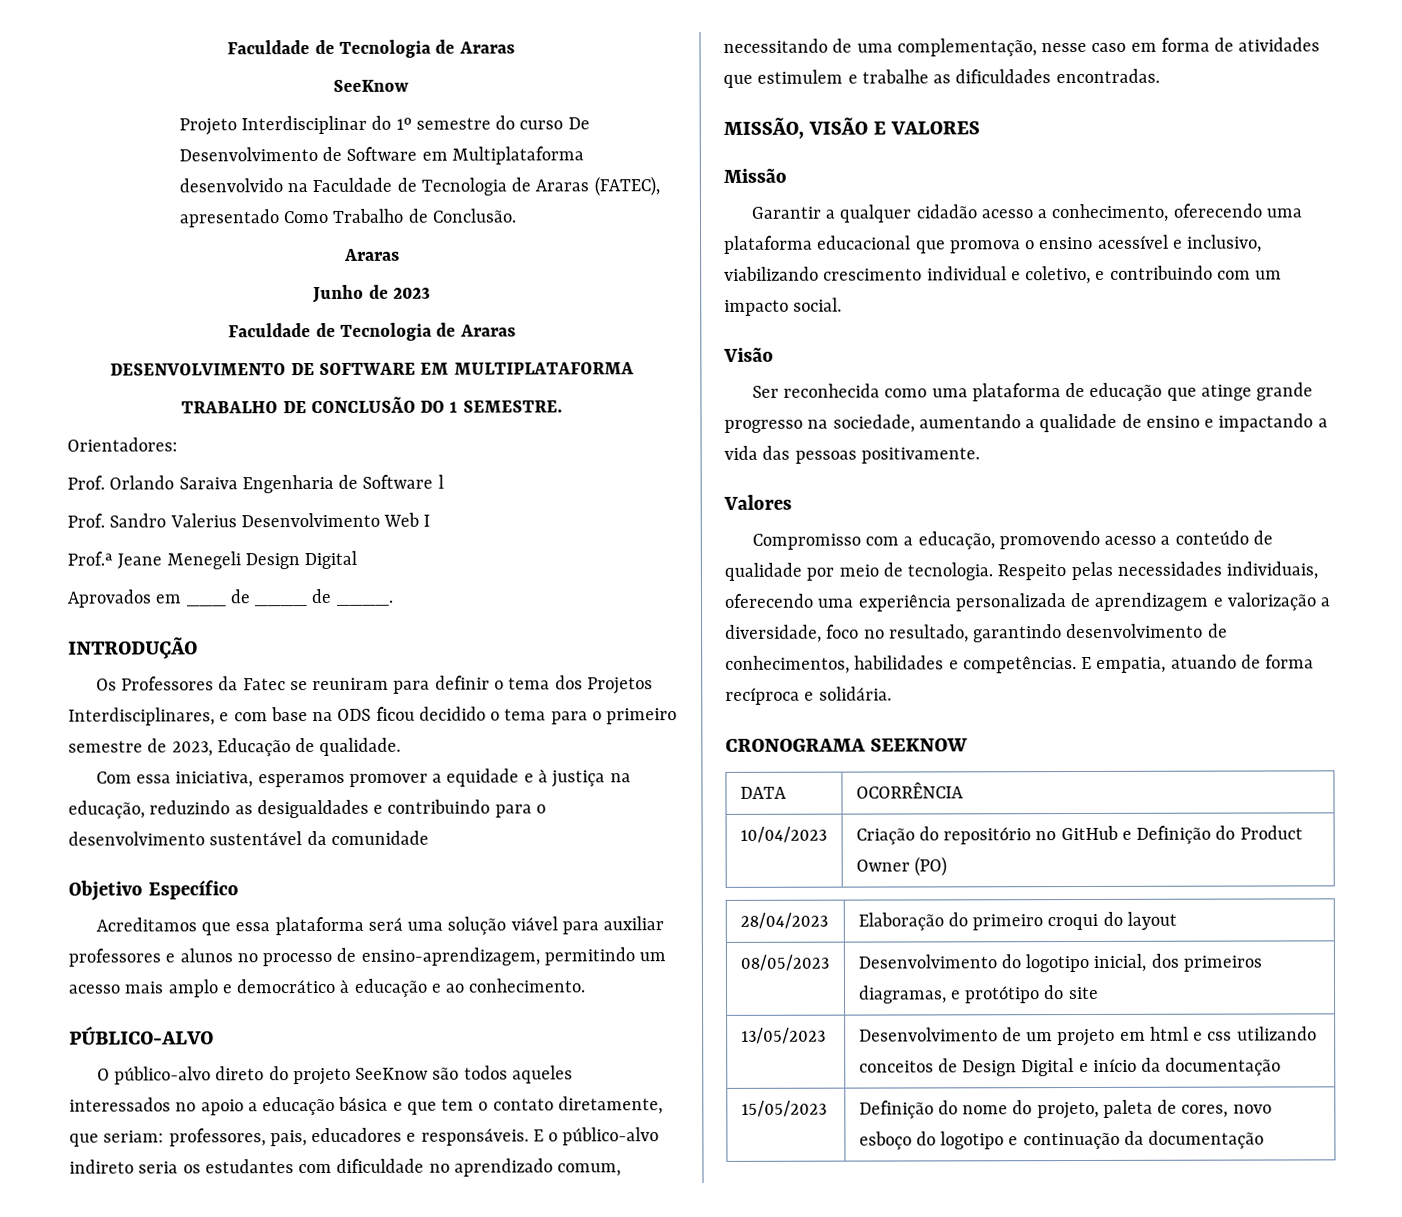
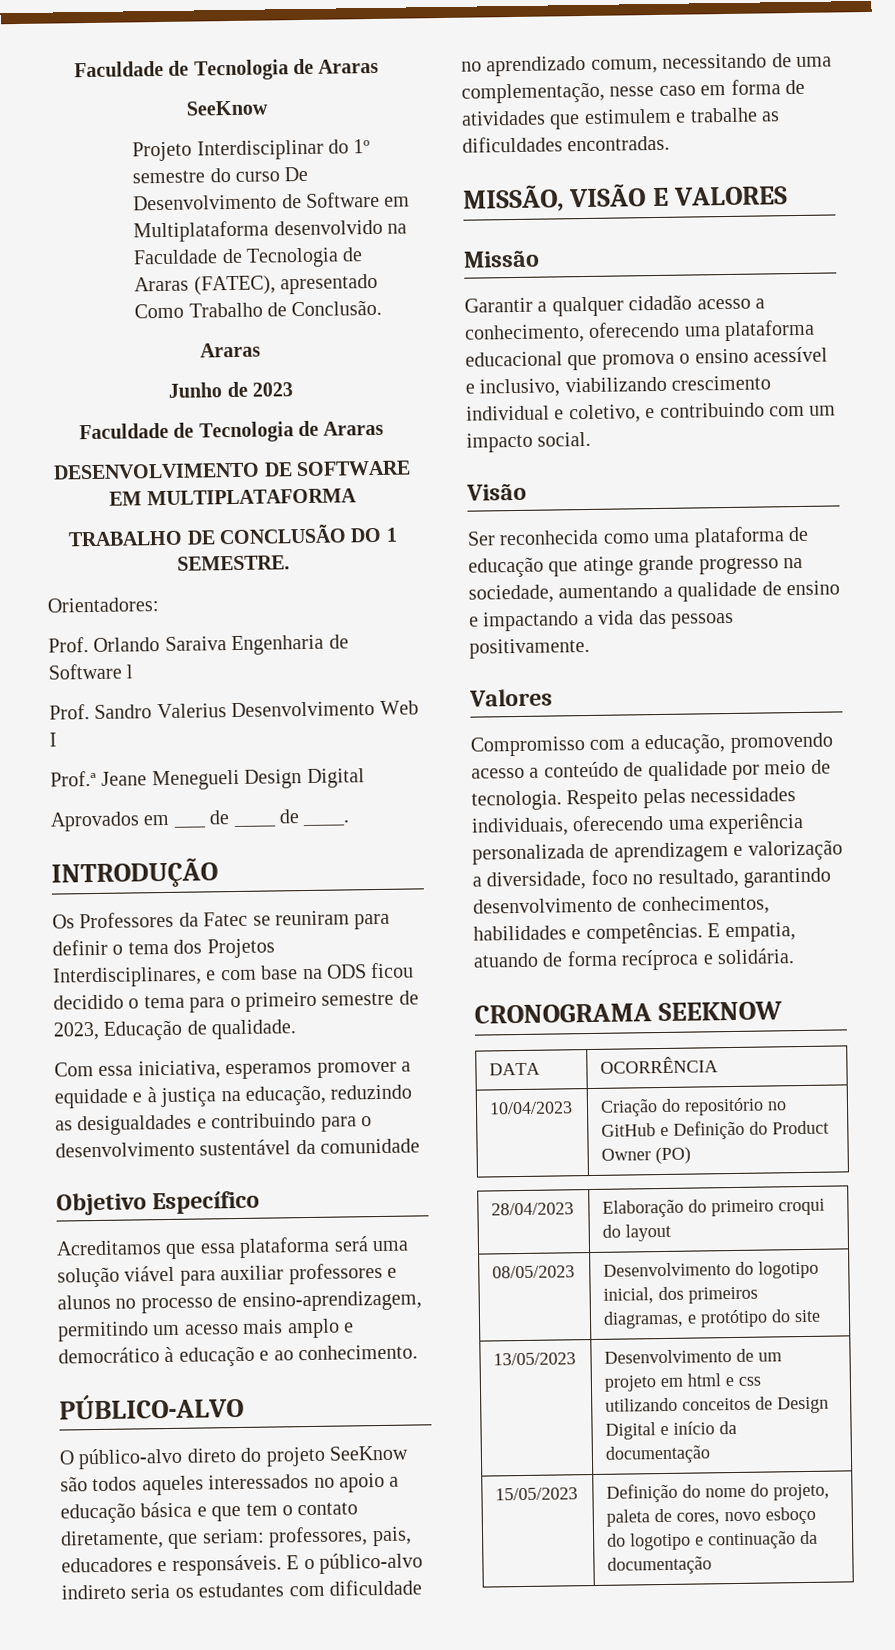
[166,551,241,570] Menegeli -> [151,769,240,791] Menegueli

